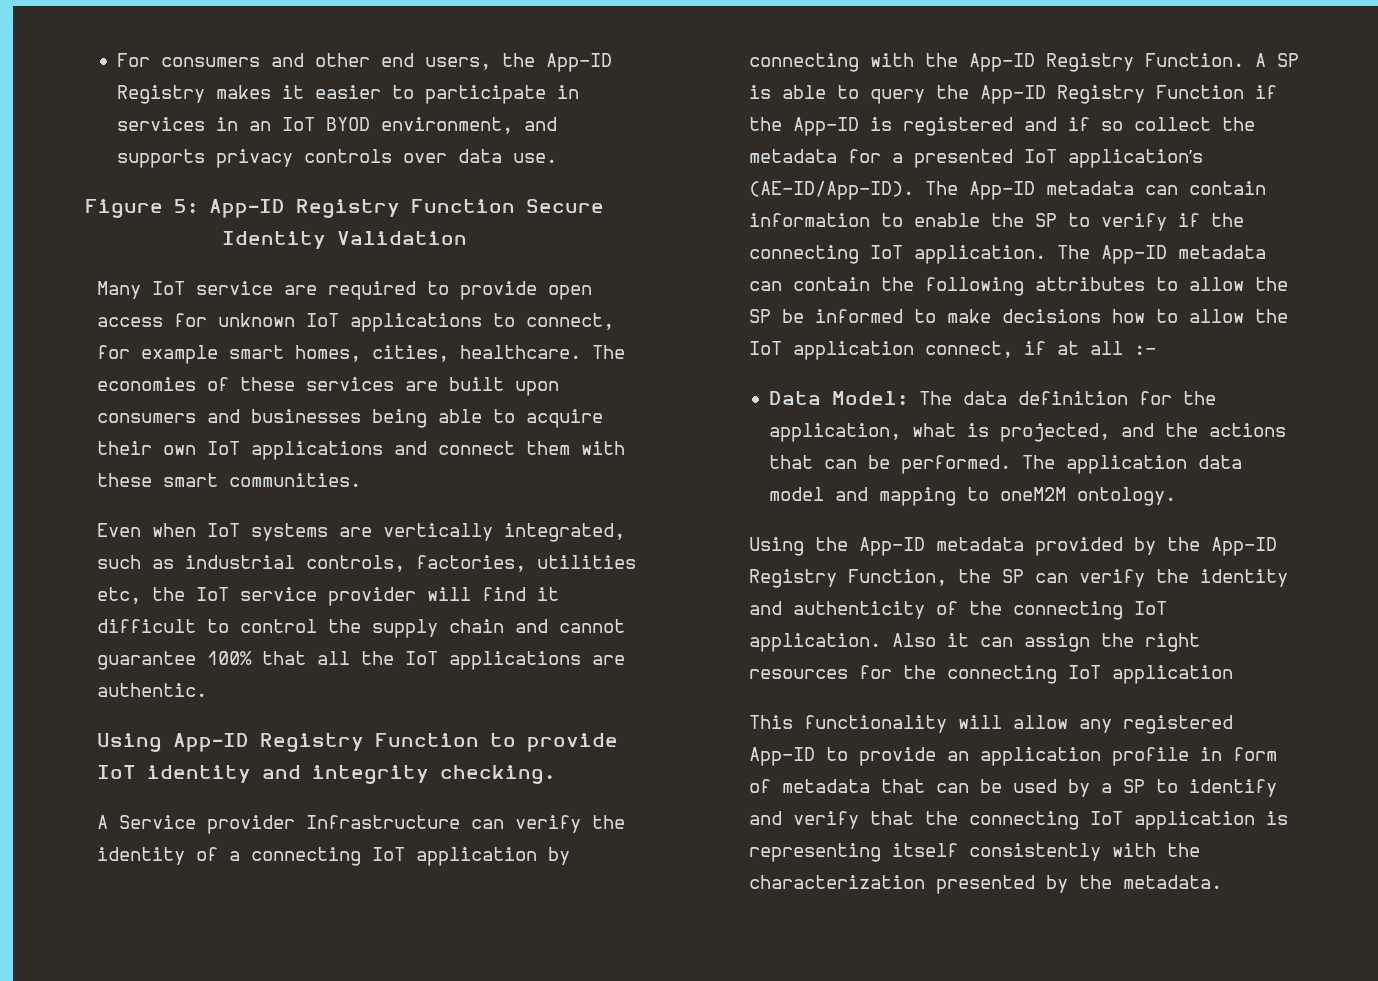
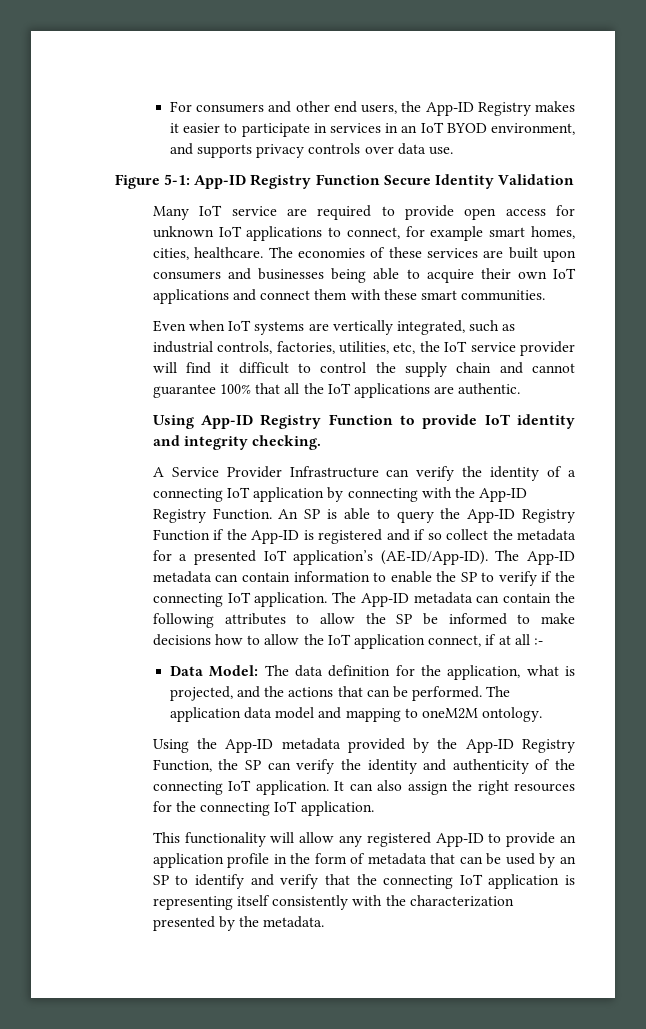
[174,199,198,213] 5: -> [164,174,191,185] 5-1:
[536,555,636,569] utilities -> [339,341,390,354] utilities,
[206,815,295,834] provider -> [226,466,282,478] Provider
[1254,53,1266,67] A -> [278,509,299,519] An
[891,633,1013,647] Also it can -> [334,780,403,791] It can also
[1111,665,1233,684] application -> [300,801,374,816] application.
(1222, 754) none -> [290,853,311,864] the
[1100,783,1112,793] a -> [560,856,576,864] an

